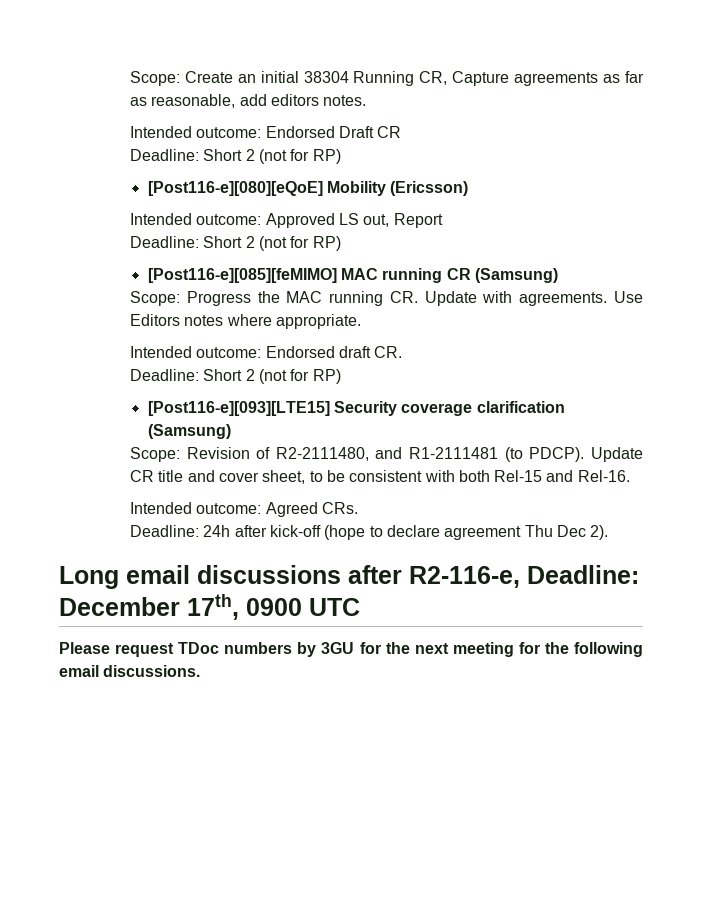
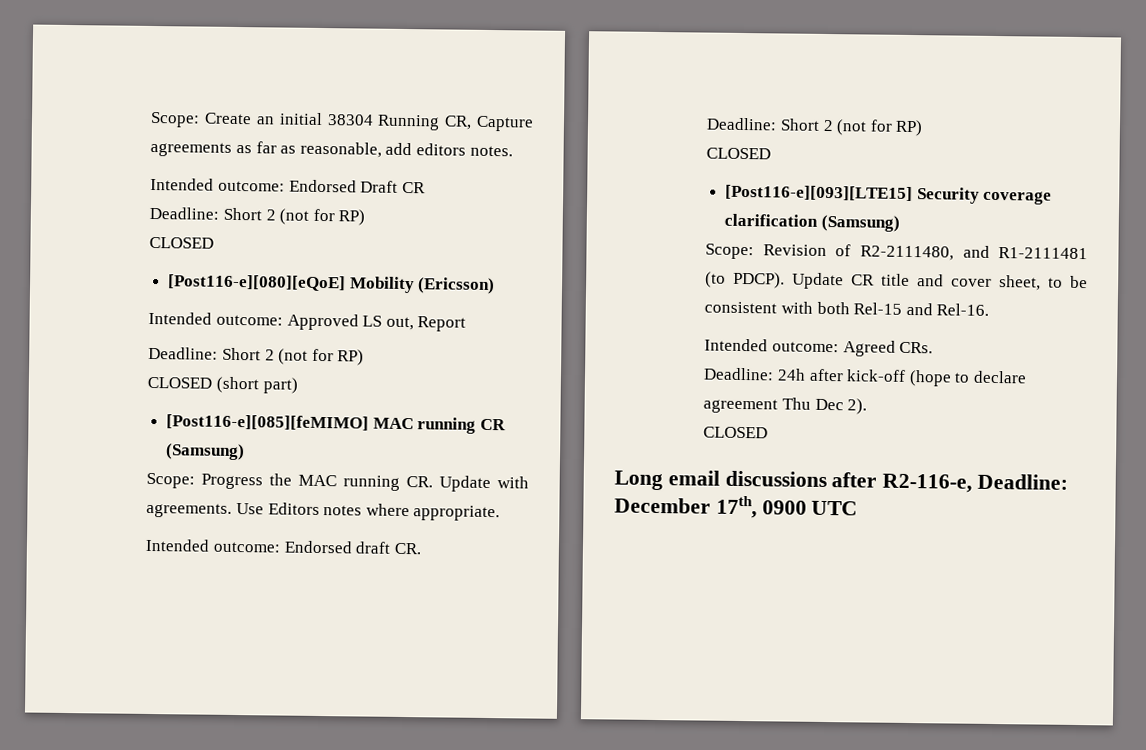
(341, 156) none -> [149,236,215,249] // CLOSED
(341, 243) none -> [147,376,298,394] // CLOSED (short part)
(341, 376) none -> [706,147,772,160] // CLOSED
(609, 532) none -> [703,426,769,439] // CLOSED
[59,642,643,657] [59,665,201,677] // Please request TDoc numbers by 3GU for the next meeting for the following email discussions. -> (859, 508) none

